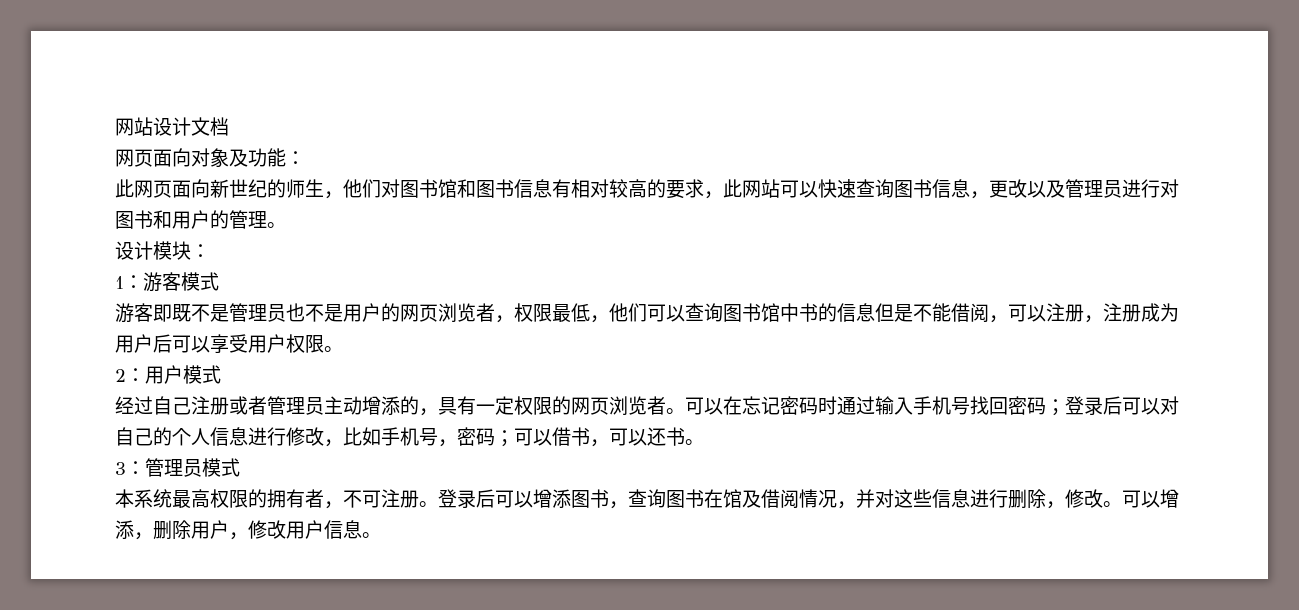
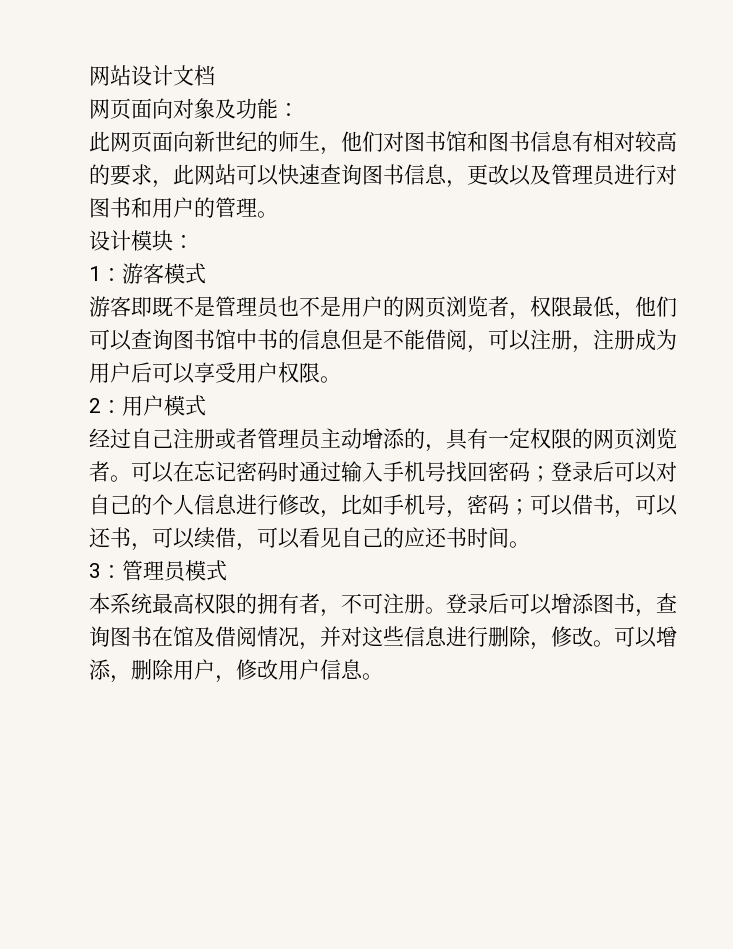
(685, 436) none -> [131,527,509,551] ，可以续借，可以看见自己的应还书时间

